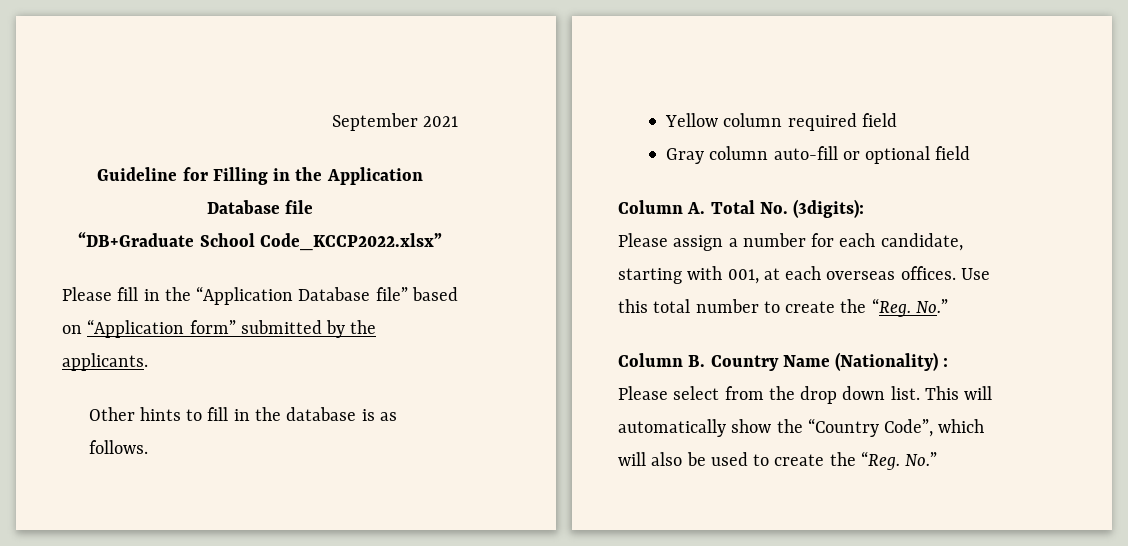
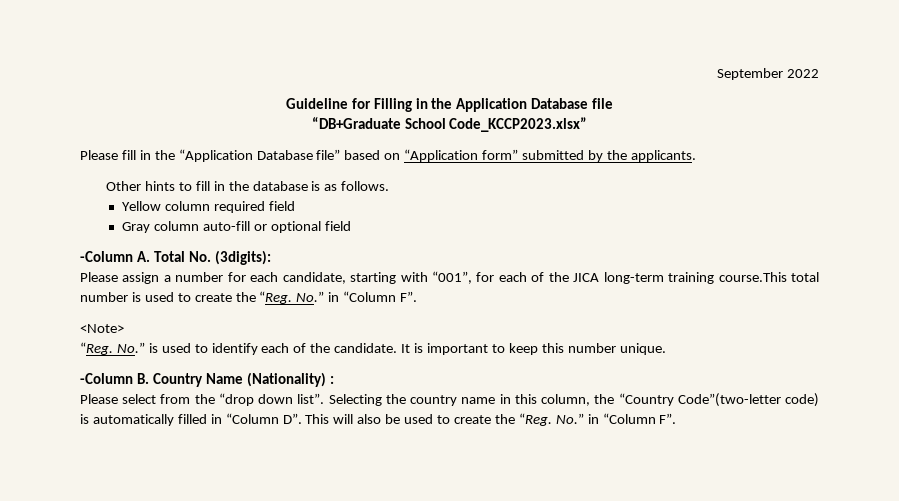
[423,116,458,127] 2021 -> [787,69,819,78] 2022
[259,233,442,251] Code_KCCP2022.xlsx” -> [449,117,588,132] Code_KCCP2023.xlsx”
[618,200,683,214] Column -> [80,251,133,262] -Column
[727,266,990,284] [618,298,948,317] [618,353,683,367] 001, at each overseas offices. Use this total number to create the “Reg. No.” // Column -> [432,271,820,284] [80,291,418,304] [80,324,124,333] [80,342,666,355] [80,373,133,384] “001”, for each of the JICA long-term training course.This total number is used to create the “Reg. No.” in “Column F”. // <Note> // “Reg. No.” is used to identify each of the candidate. It is important to keep this number unique. // -Column
[800,386,993,404] [618,418,985,437] drop down list. This will automatically show the “Country Code”, which -> [218,393,820,407] [80,413,330,426] “drop down list”. Selecting the country name in this column, the “Country Code”(two-letter code) is automatically filled in “Column D”. This
(938, 459) none -> [587,413,677,424] in “Column F”.

